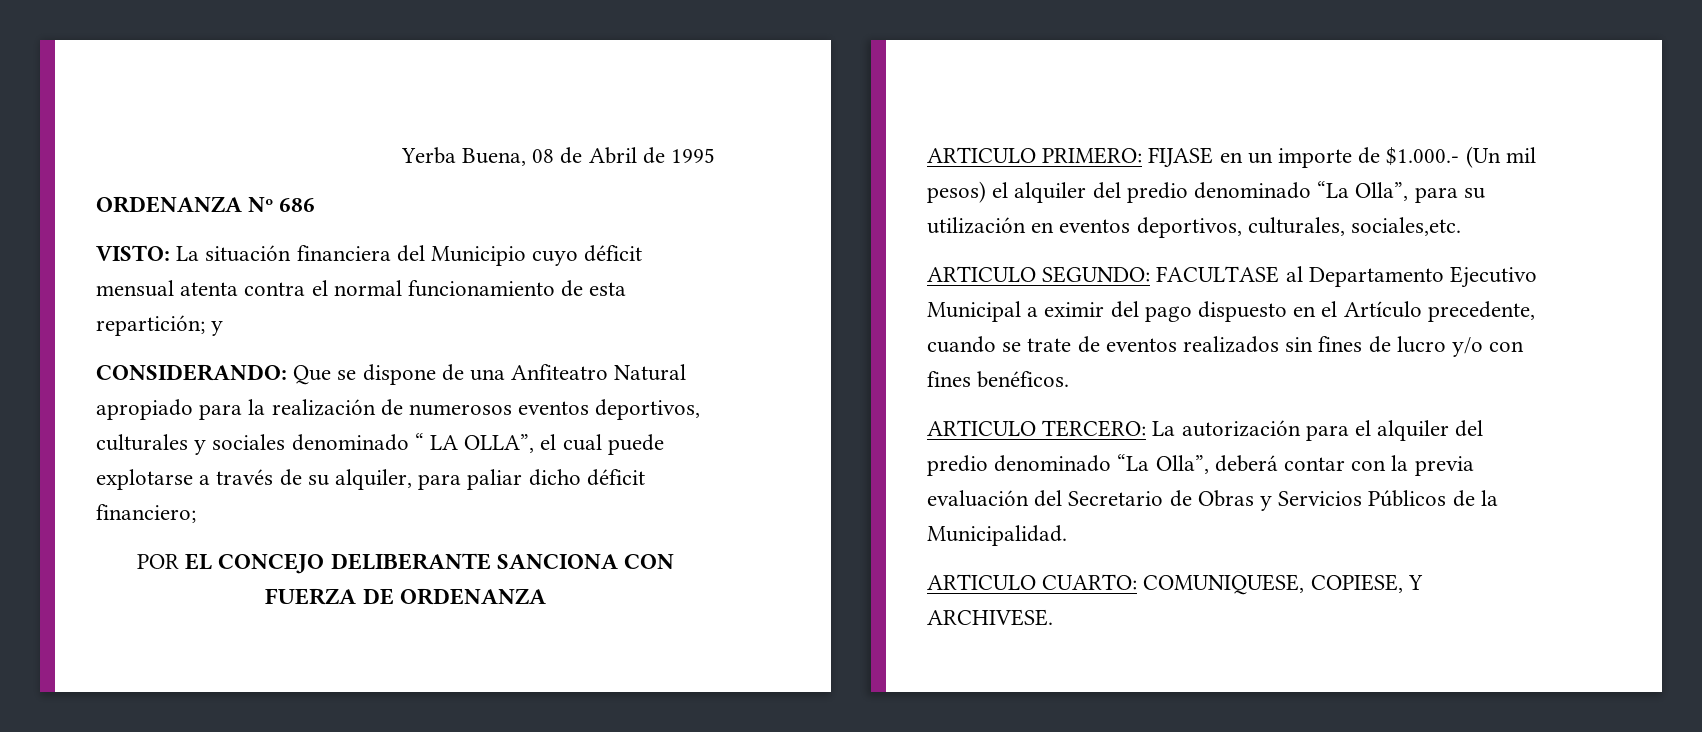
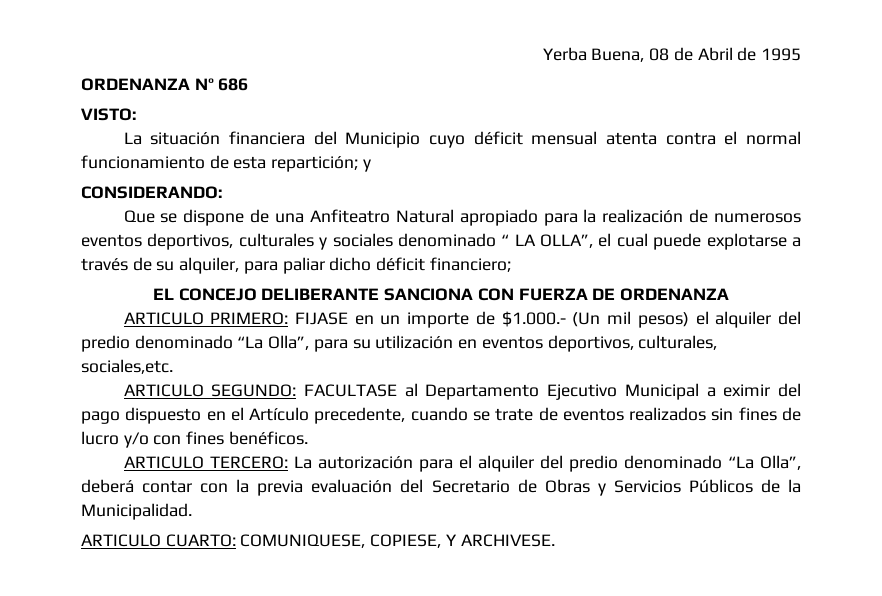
(170, 253) none -> (136, 114) //
(287, 372) none -> (222, 192) //
[136,554,179,569] POR -> (511, 264) none

